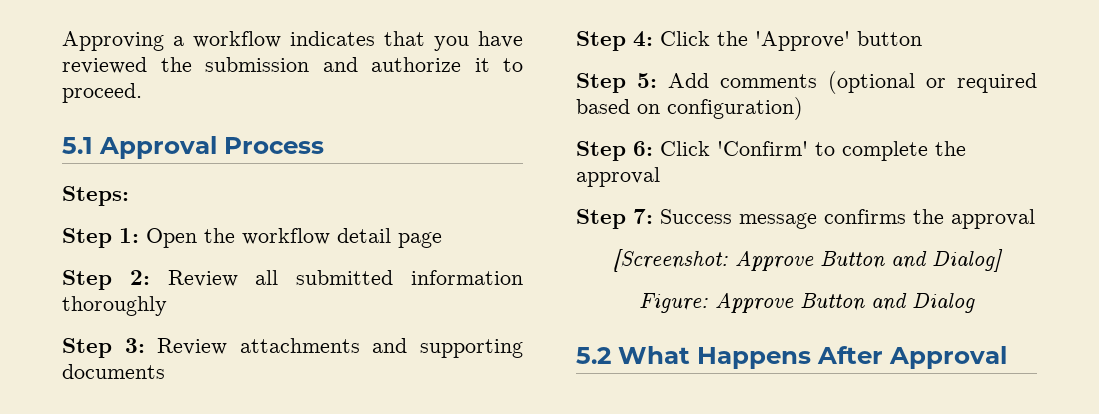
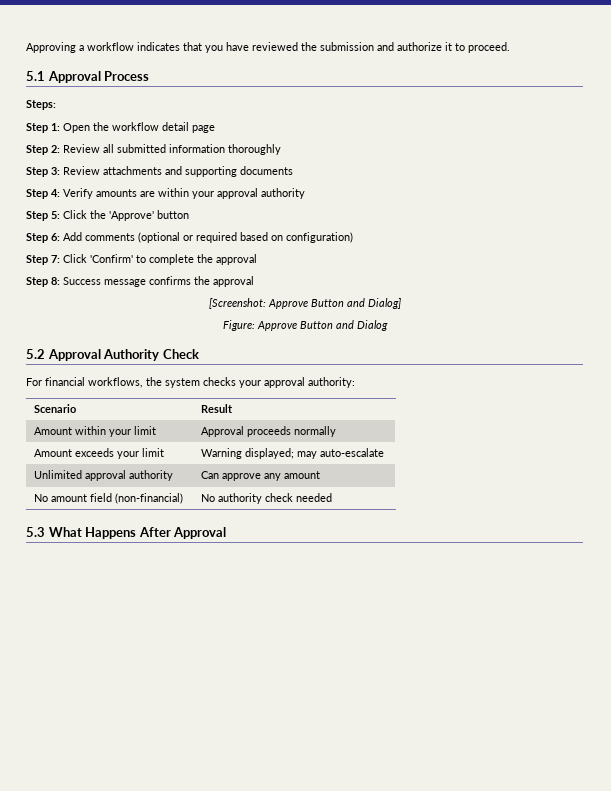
(653, 39) none -> [63,188,305,199] [26,211,60,221] Verify amounts are within your approval authority // Step 5:
[637,73,657,88] 5: -> [51,233,60,241] 6:
[633,141,653,156] 6: -> [51,255,60,263] 7:
[633,209,653,224] 7: -> [51,277,60,285] 8:
(611, 355) none -> [47,349,199,361] [26,377,355,388] [33,404,76,413] [200,404,233,413] [33,426,156,437] [200,426,336,437] [33,448,164,459] [200,448,384,459] [33,470,173,481] [200,471,320,481] [33,493,183,504] [200,493,332,504] [26,527,45,537] Approval Authority Check // For financial workflows, the system checks your approval authority: // Scenario | Result // Amount within your limit | Approval proceeds normally // Amount exceeds your limit | Warning displayed; may auto-escalate // Unlimited approval authority | Can approve any amount // No amount field (non-financial) | No authority check needed // 5.3

